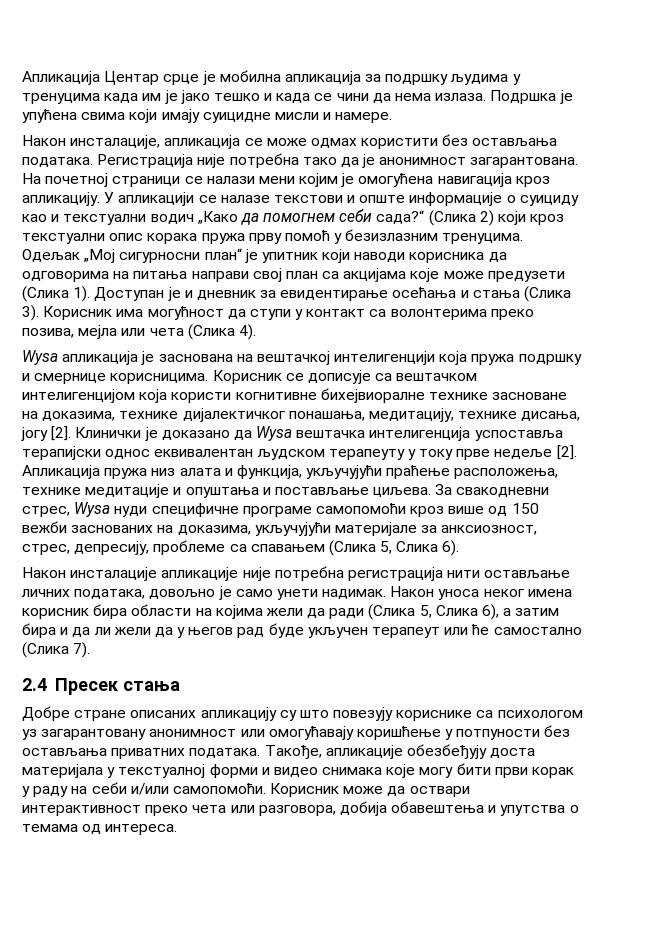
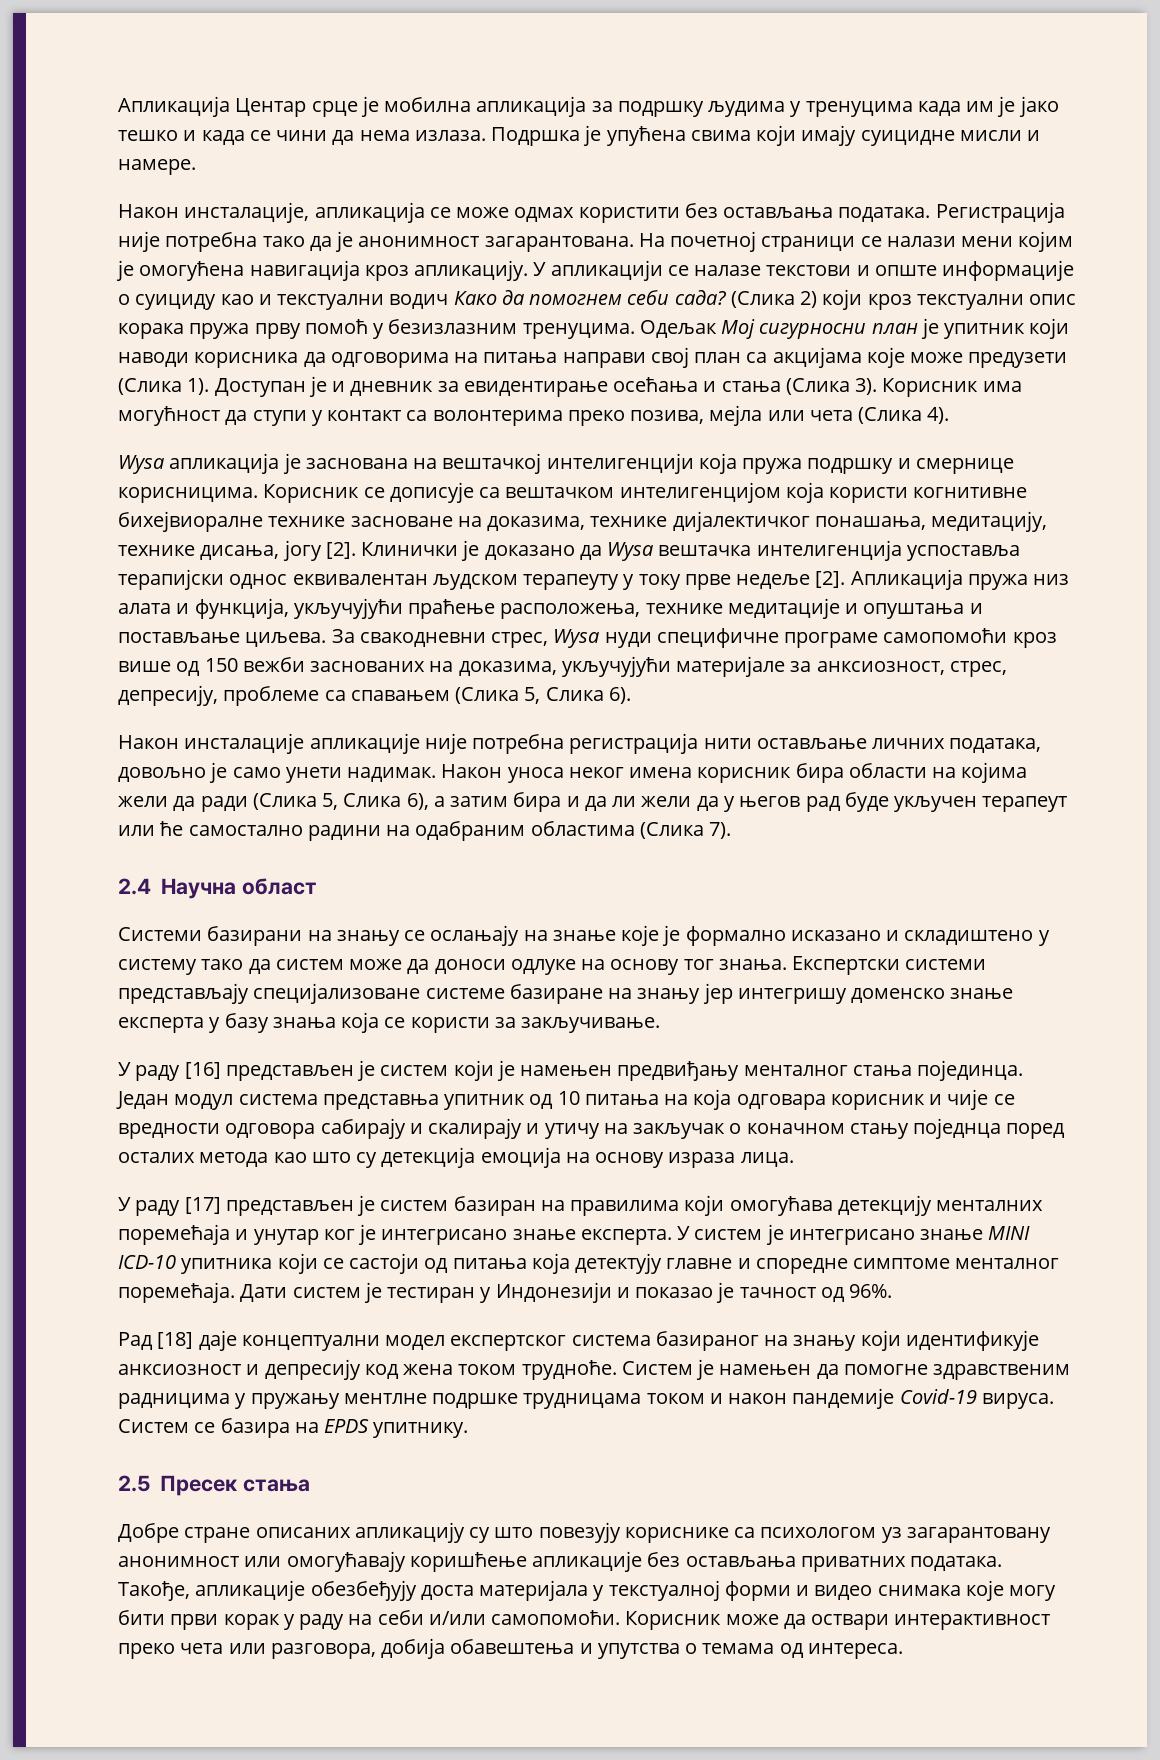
[196,211,238,224] „Како -> [453,291,497,305] Како
[376,210,425,224] сада?“ -> [674,290,726,305] сада?
[83,248,242,263] „Мој сигурносни план“ -> [721,319,918,339] Мој сигурносни план
[22,642,91,658] [22,678,47,691] (Слика 7). // 2.4 -> [307,821,732,841] [118,878,317,899] [118,925,1050,946] [118,956,987,975] [118,983,1014,1004] [118,1012,661,1033] [118,1060,1024,1081] [116,1089,1015,1110] [118,1118,1066,1139] [118,1147,794,1168] [118,1195,1044,1216] [118,1224,1031,1245] [118,1253,1060,1274] [118,1282,893,1303] [118,1330,1039,1351] [118,1359,1071,1380] [118,1388,1054,1409] [118,1418,469,1438] [118,1475,150,1492] радини на одабраним областима (Слика 7). // 2.4 Научна област // Системи базирани на знању се ослањају на знање које је формално исказано и складиштено у систему тако да систем може да доноси одлуке на основу тог знања. Експертски системи представљају специјализоване системе базиране на знању јер интегришу доменско знање експерта у базу знања која се користи за закључивање. // У раду [16] представљен је систем који је намењен предвиђању менталног стања појединца. Један модул система представња упитник од 10 питања на која одговара корисник и чије се вредности одговора сабирају и скалирају и утичу на закључак о коначном стању поједнца поред осталих метода као што су детекција емоција на основу израза лица. // У раду [17] представљен је систем базиран на правилима који омогућава детекцију менталних поремећаја и унутар ког је интегрисано знање експерта. У систем је интегрисано знање MINI ICD-10 упитника који се састоји од питања која детектују главне и споредне симптоме менталног поремећаја. Дати систем је тестиран у Индонезији и показао је тачност од 96%. // Рад [18] даје концептуални модел експертског система базираног на знању који идентификује анксиозност и депресију код жена током трудноће. Систем је намењен да помогне здравственим радницима у пружању ментлне подршке трудницама током и након пандемије Covid-19 вируса. Систем се базира на EPDS упитнику. // 2.5
[445,729,541,740] у потпуности -> [532,1551,643,1572] апликације

